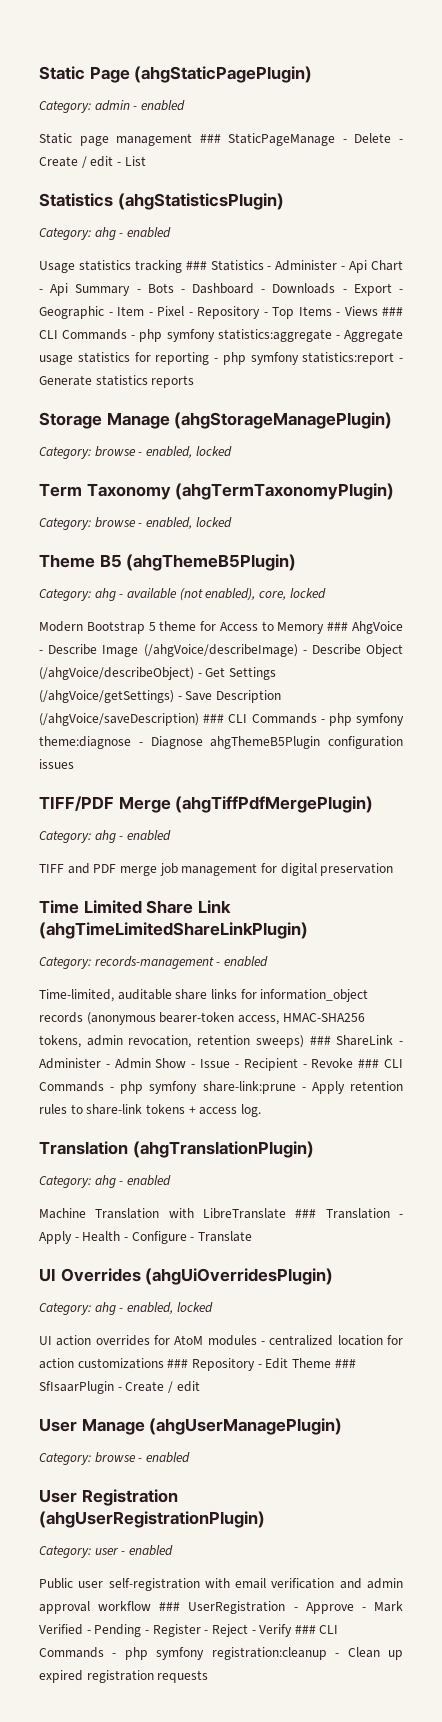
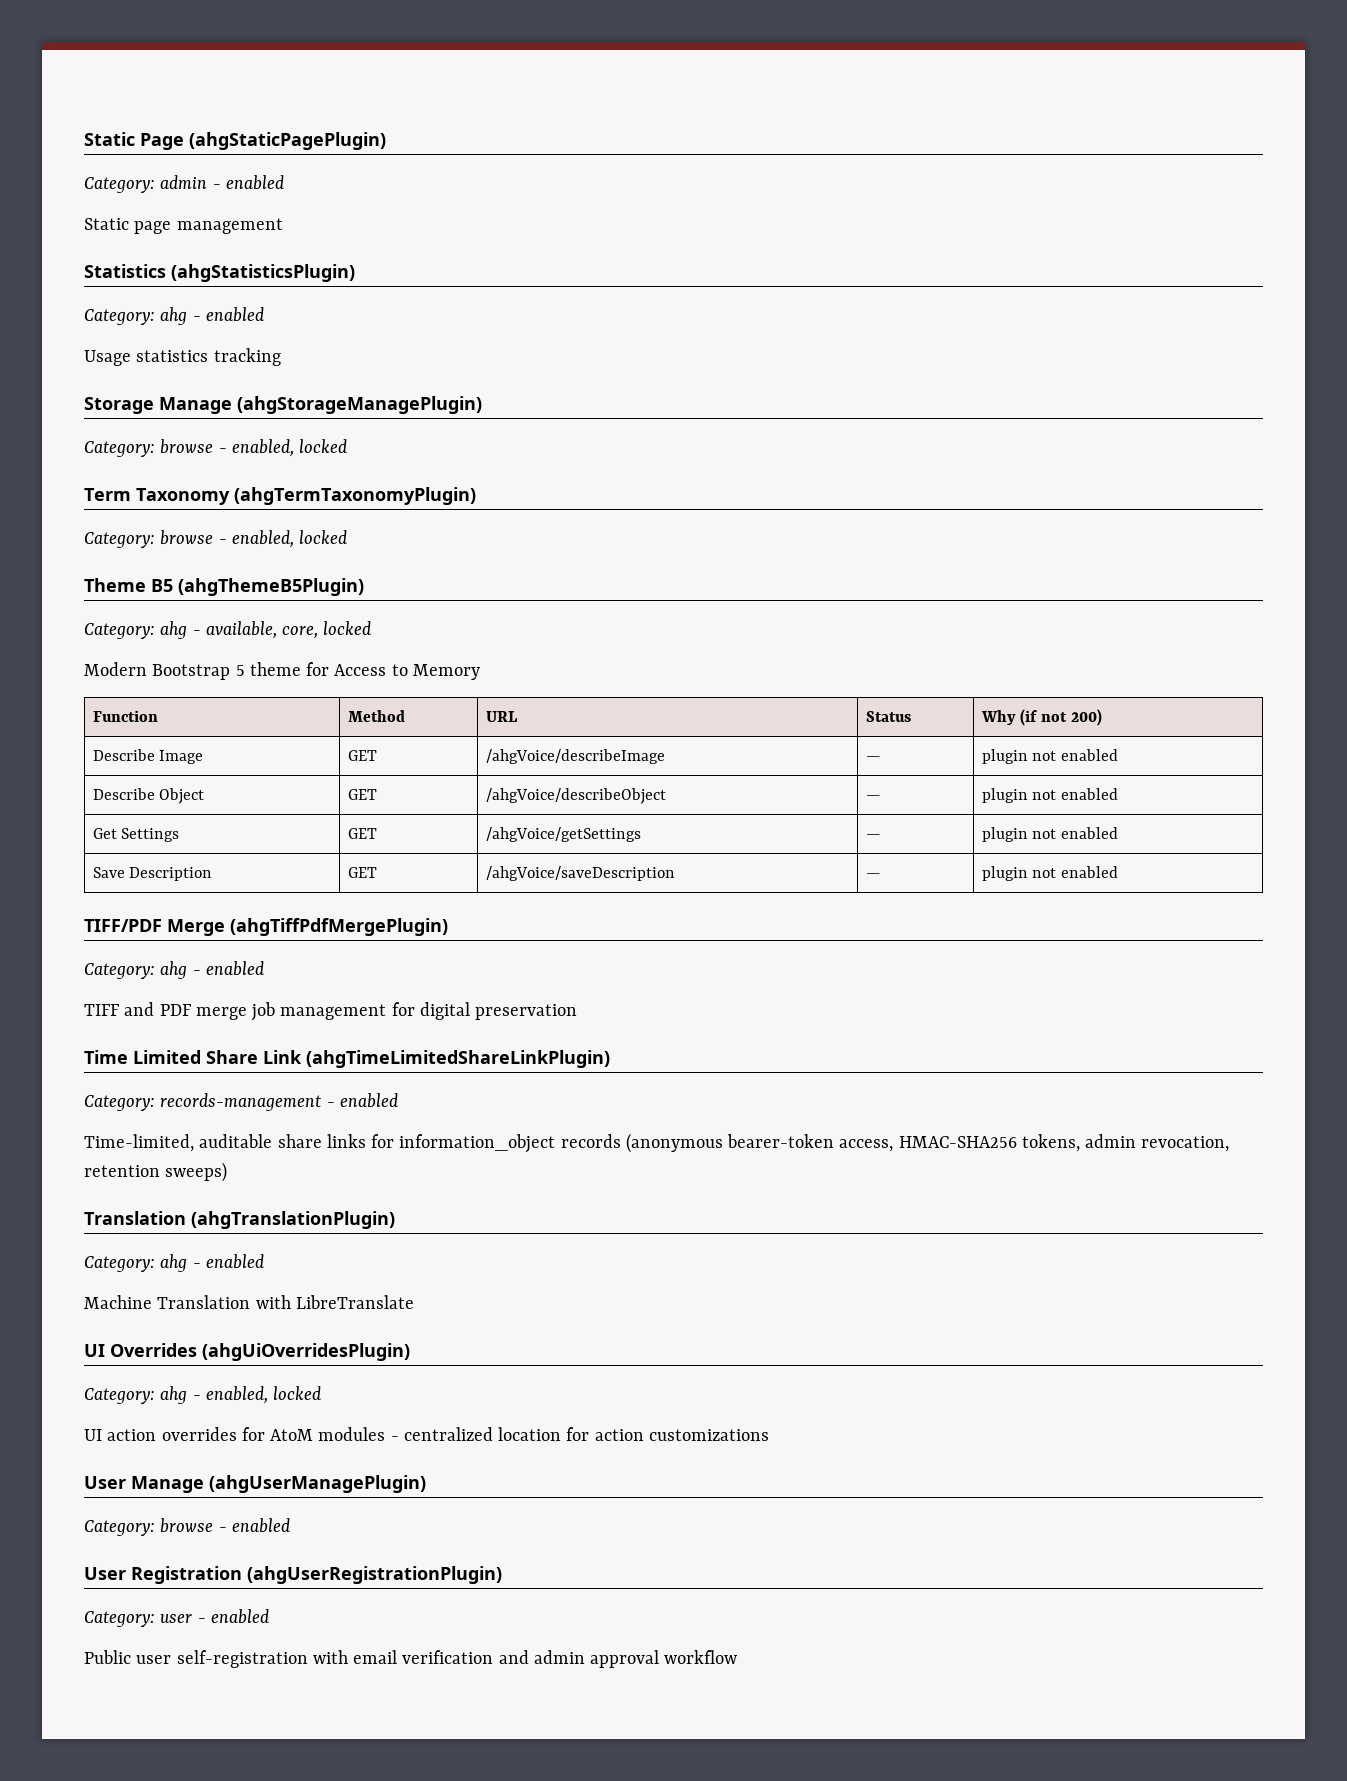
[199,133,403,146] [39,156,146,168] ### StaticPageManage - Delete - Create / edit - List -> (283, 226) none
[185,260,404,273] [39,283,404,296] [39,306,403,319] [39,329,403,342] [39,352,403,365] [39,375,195,388] ### Statistics - Administer - Api Chart - Api Summary - Bots - Dashboard - Downloads - Export - Geographic - Item - Pixel - Repository - Top Items - Views ### CLI Commands - php symfony statistics:aggregate - Aggregate usage statistics for reporting - php symfony statistics:report - Generate statistics reports -> (281, 357) none
[126,588,256,601] available (not enabled), -> [205,621,277,639] available,
[327,621,403,634] [39,644,404,657] [39,667,276,680] [39,690,281,703] [39,713,405,726] [39,736,403,749] [39,759,74,769] ### AhgVoice - Describe Image (/ahgVoice/describeImage) - Describe Object (/ahgVoice/describeObject) - Get Settings (/ahgVoice/getSettings) - Save Description (/ahgVoice/saveDescription) ### CLI Commands - php symfony theme:diagnose - Diagnose ahgThemeB5Plugin configuration issues -> [92,710,158,722] [347,710,405,722] [485,711,517,722] [865,711,911,722] [980,709,1102,726] [92,749,204,764] [347,750,377,761] [485,749,665,764] [865,756,881,761] [981,749,1119,764] [92,788,205,804] [347,789,377,800] [485,788,666,804] [865,795,881,800] [981,788,1119,803] [92,828,180,842] [347,828,377,839] [485,827,641,842] [865,834,881,839] [981,827,1119,842] [92,867,213,881] [347,867,377,878] [485,866,675,881] [865,873,881,878] [981,866,1119,881] // Function | Method | URL | Status | Why (if not 200) // Describe Image | GET | /ahgVoice/describeImage | — | plugin not enabled // Describe Object | GET | /ahgVoice/describeObject | — | plugin not enabled // Get Settings | GET | /ahgVoice/getSettings | — | plugin not enabled // Save Description | GET | /ahgVoice/saveDescription | — | plugin not enabled
[309,1035,404,1046] [39,1058,403,1071] [39,1081,404,1094] [39,1104,261,1117] ### ShareLink - Administer - Admin Show - Issue - Recipient - Revoke ### CLI Commands - php symfony share-link:prune - Apply retention rules to share-link tokens + access log. -> (228, 1172) none
[295,1208,403,1219] [39,1231,252,1244] ### Translation - Apply - Health - Configure - Translate -> (414, 1302) none
[167,1358,356,1371] [39,1381,200,1394] ### Repository - Edit Theme ### SfIsaarPlugin - Create / edit -> (769, 1435) none
[159,1601,404,1614] [39,1624,339,1637] [39,1647,404,1660] [39,1670,209,1683] ### UserRegistration - Approve - Mark Verified - Pending - Register - Reject - Verify ### CLI Commands - php symfony registration:cleanup - Clean up expired registration requests -> (738, 1657) none

